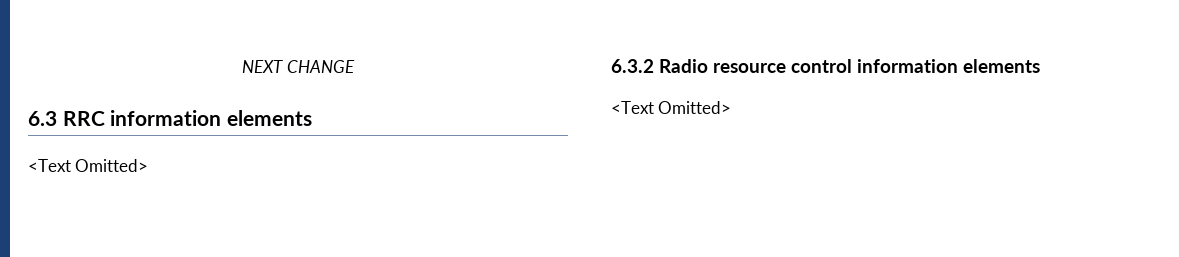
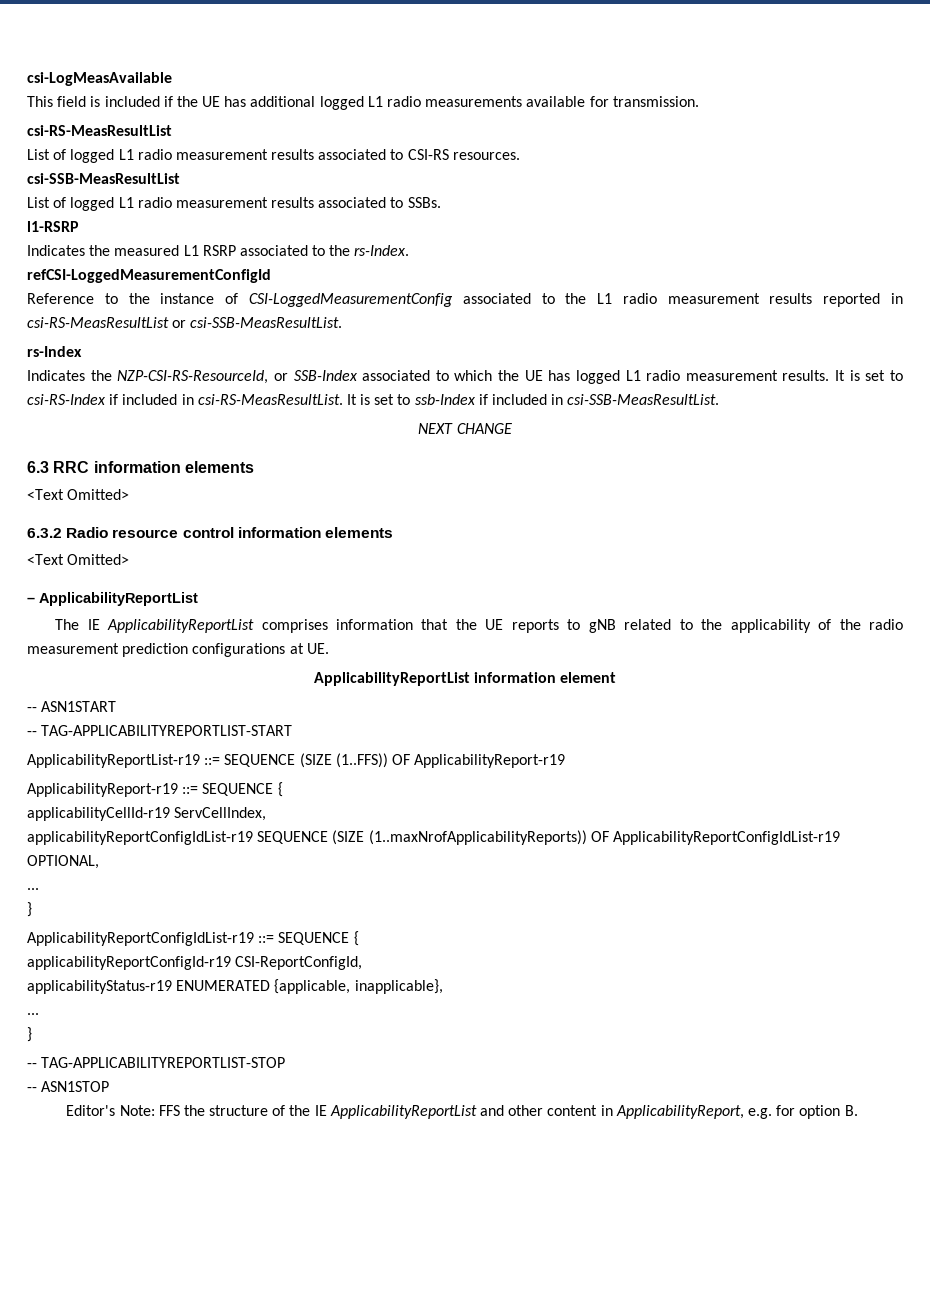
(242, 66) none -> [27,72,172,86] [27,96,699,110] [27,125,172,136] [27,149,520,163] [27,173,180,184] [27,197,441,211] [27,221,79,232] [27,245,410,256] [27,269,271,283] [27,293,904,307] [27,317,343,328] [27,346,82,357] [27,370,904,384] [27,394,720,405] csi-LogMeasAvailable // This field is included if the UE has additional logged L1 radio measurements available for transmission. // csi-RS-MeasResultList // List of logged L1 radio measurement results associated to CSI-RS resources. // csi-SSB-MeasResultList // List of logged L1 radio measurement results associated to SSBs. // l1-RSRP // Indicates the measured L1 RSRP associated to the rs-Index. // refCSI-LoggedMeasurementConfigId // Reference to the instance of CSI-LoggedMeasurementConfig associated to the L1 radio measurement results reported in csi-RS-MeasResultList or csi-SSB-MeasResultList. // rs-Index // Indicates the NZP-CSI-RS-ResourceId, or SSB-Index associated to which the UE has logged L1 radio measurement results. It is set to csi-RS-Index if included in csi-RS-MeasResultList. It is set to ssb-Index if included in csi-SSB-MeasResultList. //
(732, 107) none -> [27,592,198,606] [55,619,903,633] [27,643,329,657] [313,672,617,686] [27,701,117,712] [27,725,293,736] [27,753,566,768] [27,782,283,797] [27,807,267,821] [27,830,840,845] [27,855,99,869] [27,888,39,890] [27,902,32,917] [27,931,359,946] [27,956,363,970] [27,979,443,994] [27,1013,39,1015] [27,1027,32,1042] [27,1057,286,1068] [27,1081,110,1092] [66,1105,858,1119] // – ApplicabilityReportList // The IE ApplicabilityReportList comprises information that the UE reports to gNB related to the applicability of the radio measurement prediction configurations at UE. // ApplicabilityReportList information element // -- ASN1START // -- TAG-APPLICABILITYREPORTLIST-START // ApplicabilityReportList-r19 ::= SEQUENCE (SIZE (1..FFS)) OF ApplicabilityReport-r19 // ApplicabilityReport-r19 ::= SEQUENCE { // applicabilityCellId-r19 ServCellIndex, // applicabilityReportConfigIdList-r19 SEQUENCE (SIZE (1..maxNrofApplicabilityReports)) OF ApplicabilityReportConfigIdList-r19 OPTIONAL, // ... // } // ApplicabilityReportConfigIdList-r19 ::= SEQUENCE { // applicabilityReportConfigId-r19 CSI-ReportConfigId, // applicabilityStatus-r19 ENUMERATED {applicable, inapplicable}, // ... // } // -- TAG-APPLICABILITYREPORTLIST-STOP // -- ASN1STOP // Editor's Note: FFS the structure of the IE ApplicabilityReportList and other content in ApplicabilityReport, e.g. for option B.

